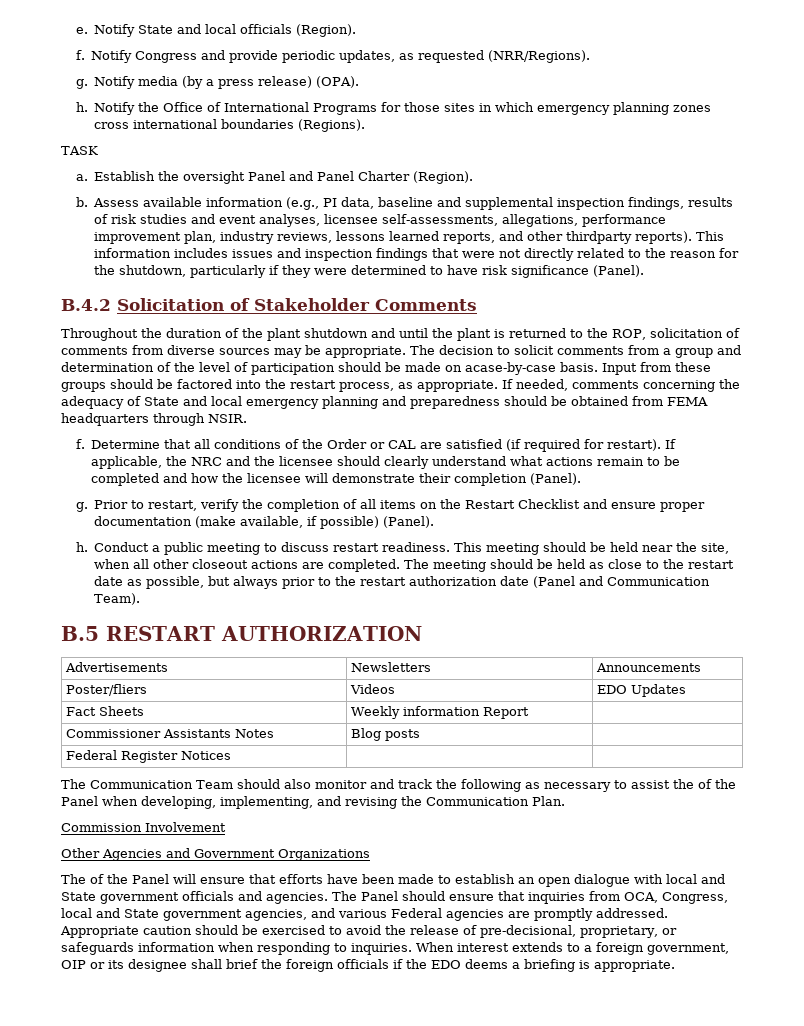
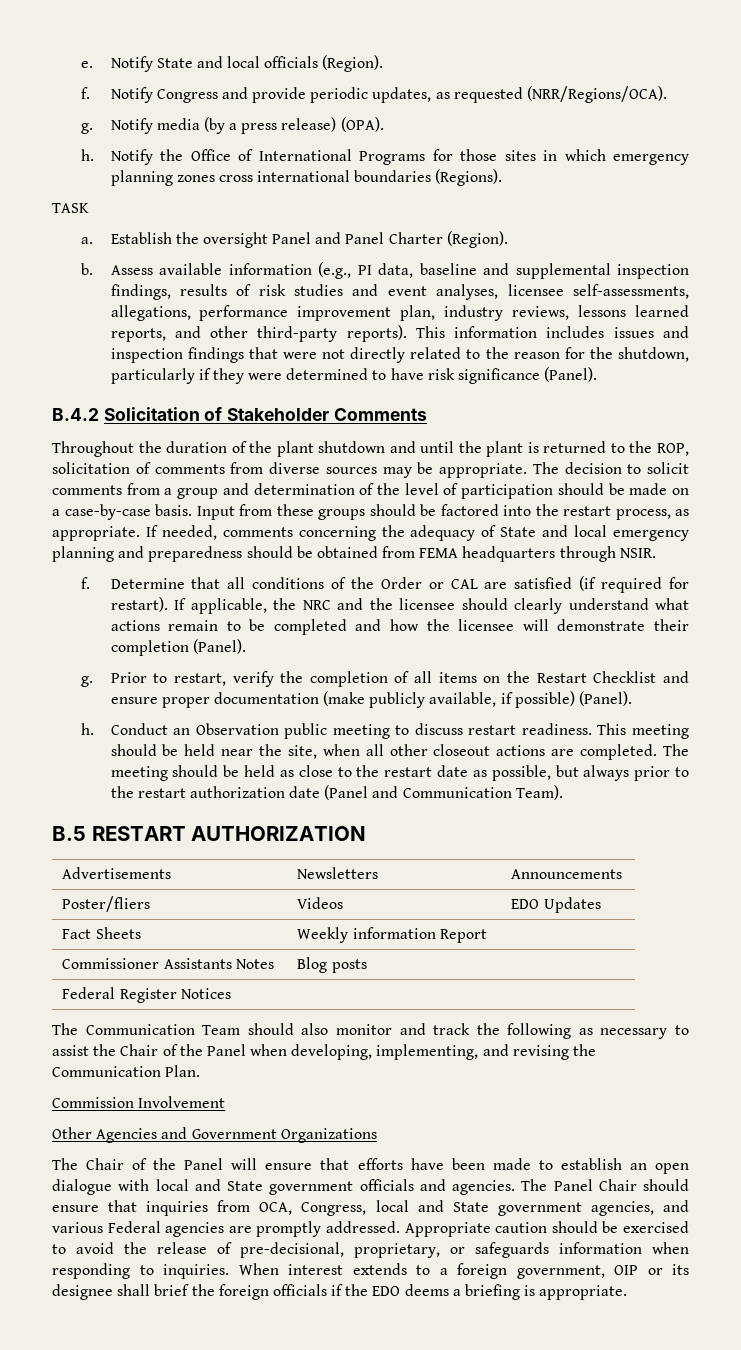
[488,50,591,63] (NRR/Regions). -> [527,86,668,103] (NRR/Regions/OCA).
[566,231,633,244] thirdparty -> [257,326,338,342] third-party
[465,362,556,375] acase-by-case -> [52,504,151,520] a case-by-case
(237, 522) none -> [369,692,426,708] publicly
[152,545,161,552] a -> [173,723,279,735] an Observation
(694, 784) none -> [120,1044,159,1056] Chair
(86, 879) none -> [86,1158,125,1170] Chair
(398, 896) none -> [598,1179,637,1191] Chair

